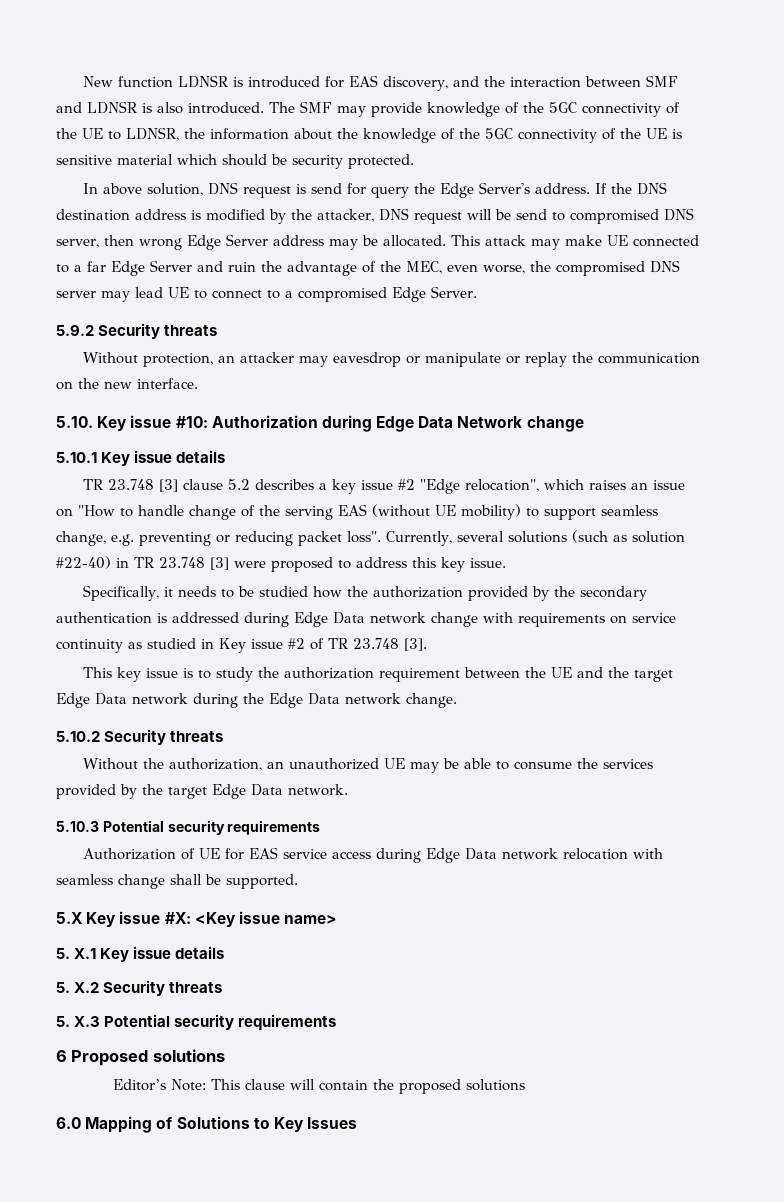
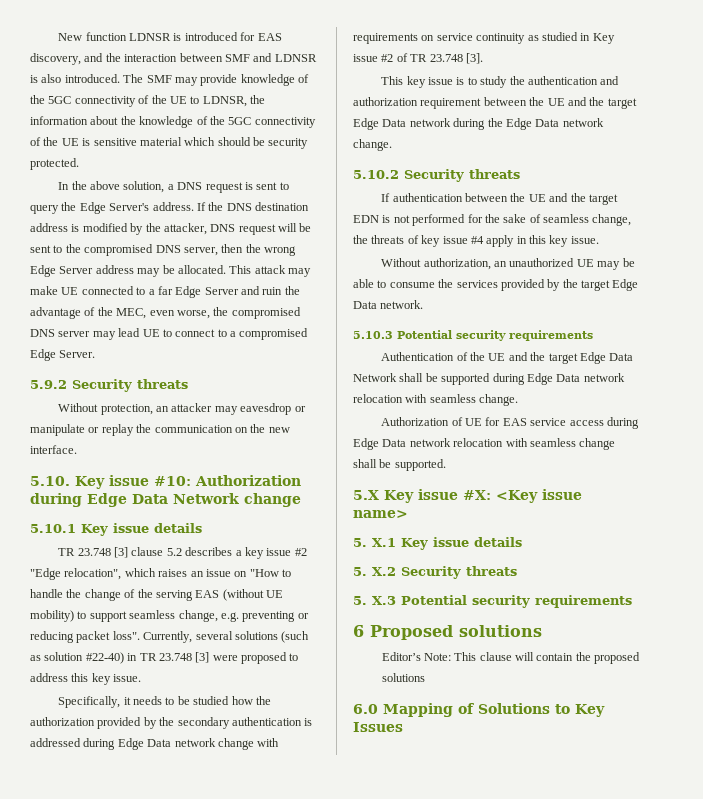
(99, 188) none -> [71,181,87,190] the
(204, 189) none -> [167,184,174,190] a
[311,183,367,195] send for -> [256,182,289,190] sent to
[516,209,565,221] send to -> [30,244,81,253] sent to the
(134, 240) none -> [245,244,261,253] the
(184, 510) none -> [66,589,82,598] the
(280, 672) none -> [527,76,620,85] authentication and
[83,758,165,770] // Without the -> [381,193,618,205] [353,214,632,226] [353,235,599,247] [381,258,422,267] // If authentication between the UE and the target EDN is not performed for the sake of seamless change, the threats of key issue #4 apply in this key issue. // Without
(321, 827) none -> [381,352,634,364] [353,373,625,385] [353,394,519,406] // Authentication of the UE and the target Edge Data Network shall be supported during Edge Data network relocation with seamless change.

